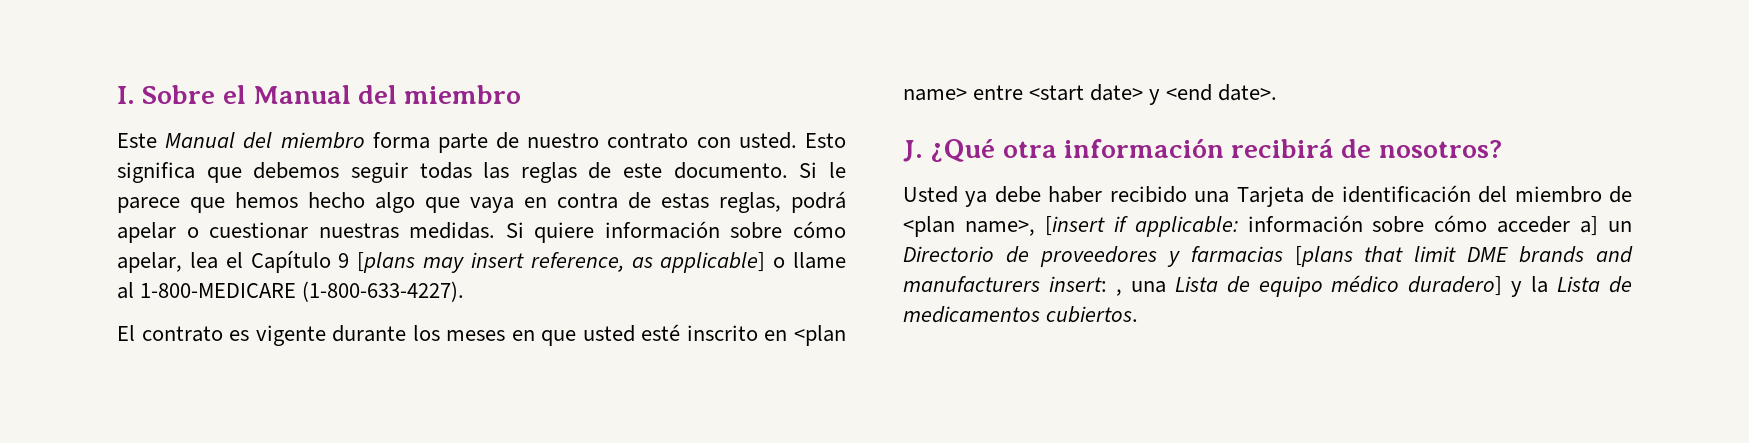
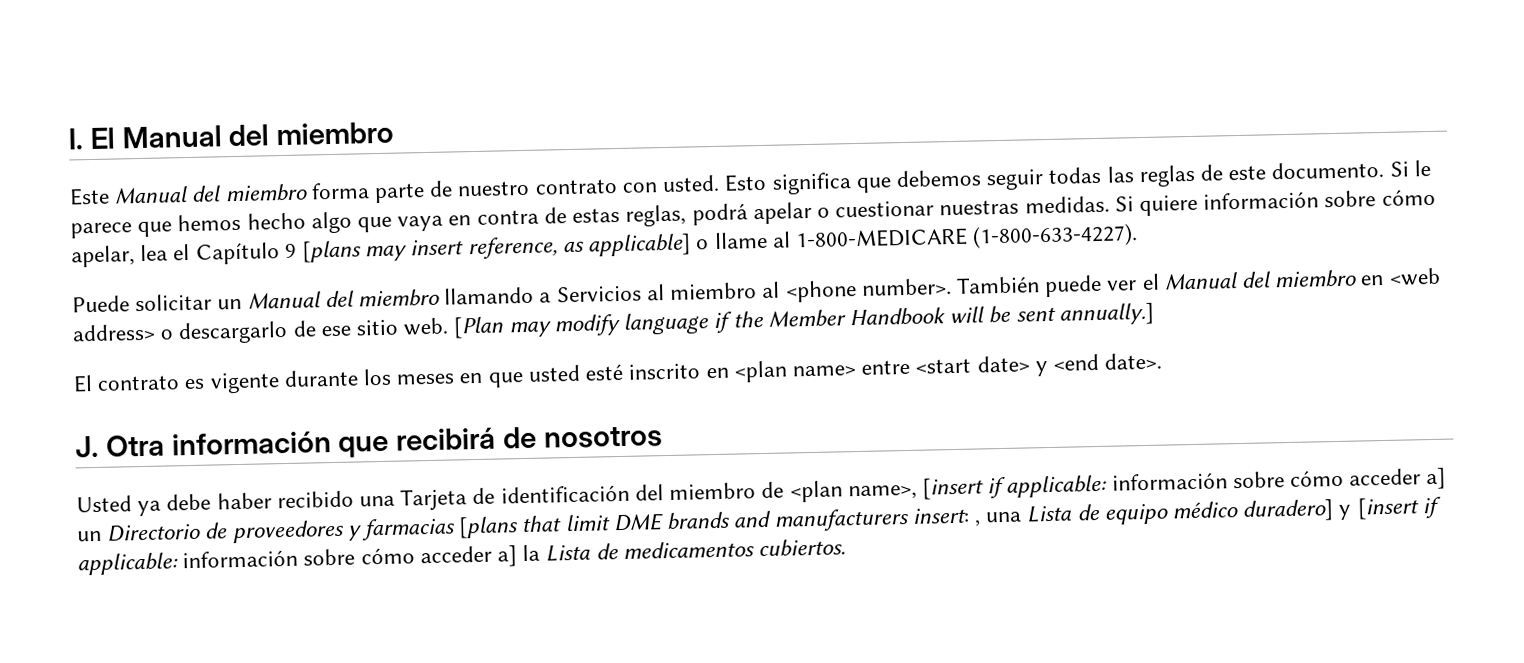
[142,85,246,104] Sobre el -> [89,127,116,150] El
(465, 291) none -> [72,267,1441,313] [72,302,1154,345] // Puede solicitar un Manual del miembro llamando a Servicios al miembro al <phone number>. También puede ver el Manual del miembro en <web address> o descargarlo de ese sitio web. [Plan may modify language if the Member Handbook will be sent annually.]
[930,138,1224,162] ¿Qué otra información -> [105,431,390,458] Otra información que
[1378,140,1502,158] nosotros? -> [542,425,663,449] nosotros
(1523, 289) none -> [1356,496,1442,520] [77,545,518,576] [insert if applicable: información sobre cómo acceder a]

